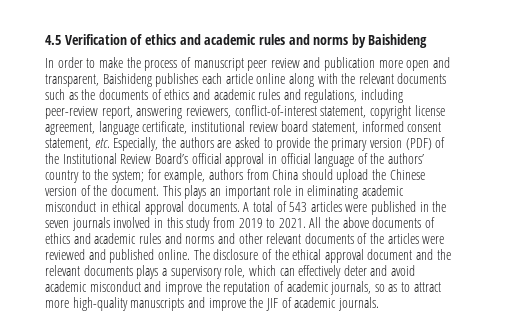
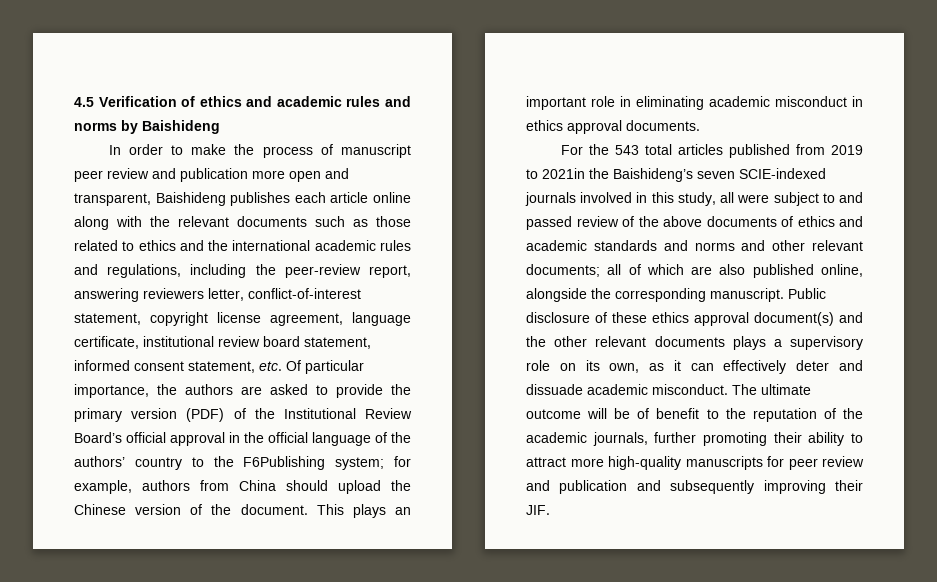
[81,89,210,100] the documents of ethics and -> [376,216,411,227] [74,240,311,251] those related to ethics and the international
(404, 96) none -> [255,264,276,275] the
[185,106,231,118] reviewers, -> [143,288,244,301] reviewers letter,
[113,137,159,151] Especially, -> [286,360,364,374] [74,384,149,398] Of particular importance,
(277, 159) none -> [244,432,264,443] the
(109, 174) none -> [243,456,326,470] F6Publishing
[112,201,142,212] ethical -> [526,120,563,131] ethics
[243,201,447,215] [45,217,322,231] A total of 543 articles were published in the seven journals involved in this study from 2019 to 2021. All -> [560,144,863,158] [526,168,826,182] [525,192,863,206] [526,216,634,230] // For the 543 total articles published from 2019 to 2021in the Baishideng’s seven SCIE-indexed journals involved in this study, all were subject to and passed review of
[138,233,161,244] rules -> [593,240,657,251] standards
[304,233,445,244] [45,249,451,263] documents of the articles were reviewed and published online. The disclosure of the ethical approval document and the -> [526,264,863,278] [526,288,826,302] [526,312,863,326] [526,336,588,347] documents; all of which are also published online, alongside the corresponding manuscript. Public disclosure of these ethics approval document(s) and the other
[224,265,416,279] [45,281,202,295] role, which can effectively deter and avoid academic misconduct and improve -> [526,360,863,374] [526,384,811,395] [526,408,719,419] role on its own, as it can effectively deter and dissuade academic misconduct. The ultimate outcome will be of benefit to
(284, 286) none -> [843,408,863,419] the
[374,284,398,292] so as -> [654,432,845,446] further promoting their ability
[187,297,379,311] and improve the JIF of academic journals. -> [767,456,864,470] [526,480,863,494] [526,505,550,515] for peer review and publication and subsequently improving their JIF.

